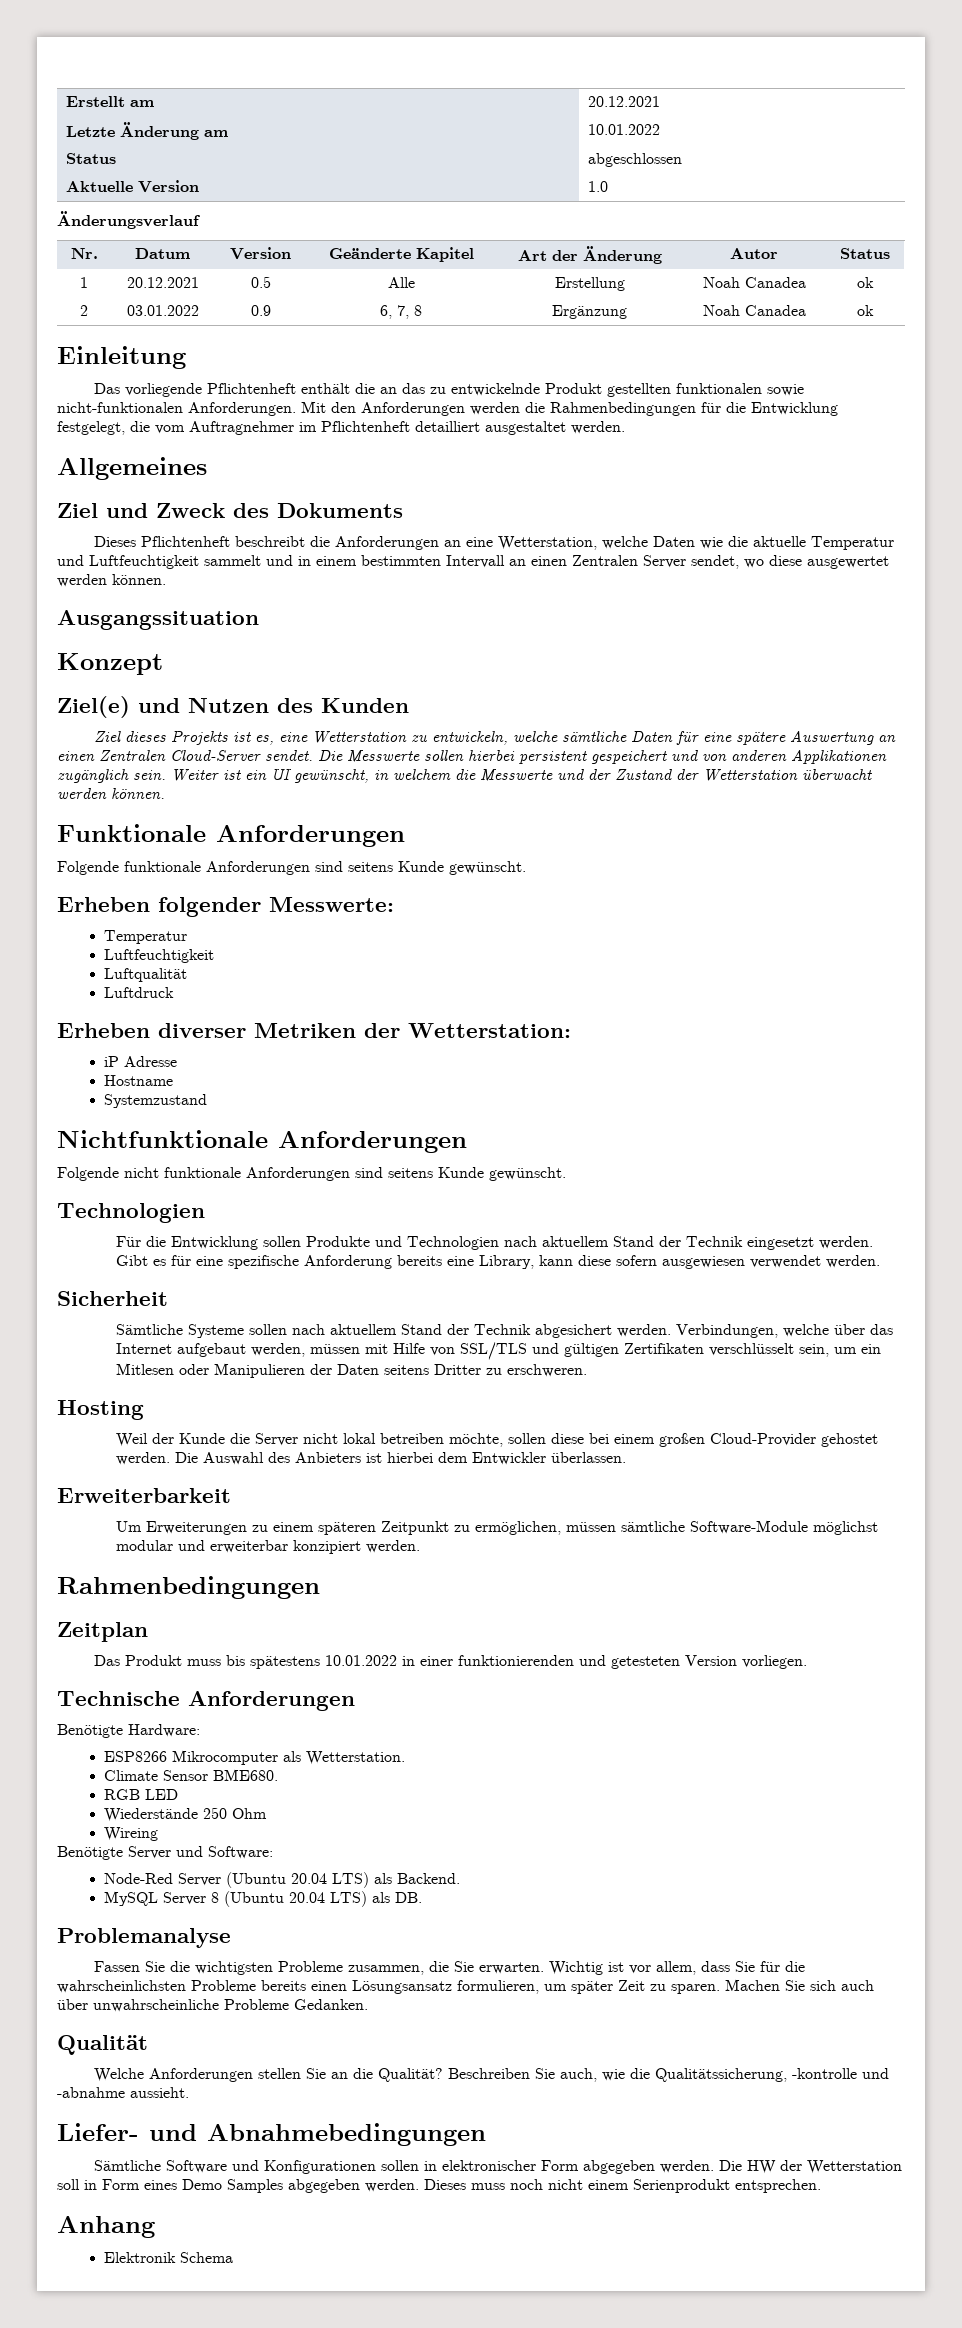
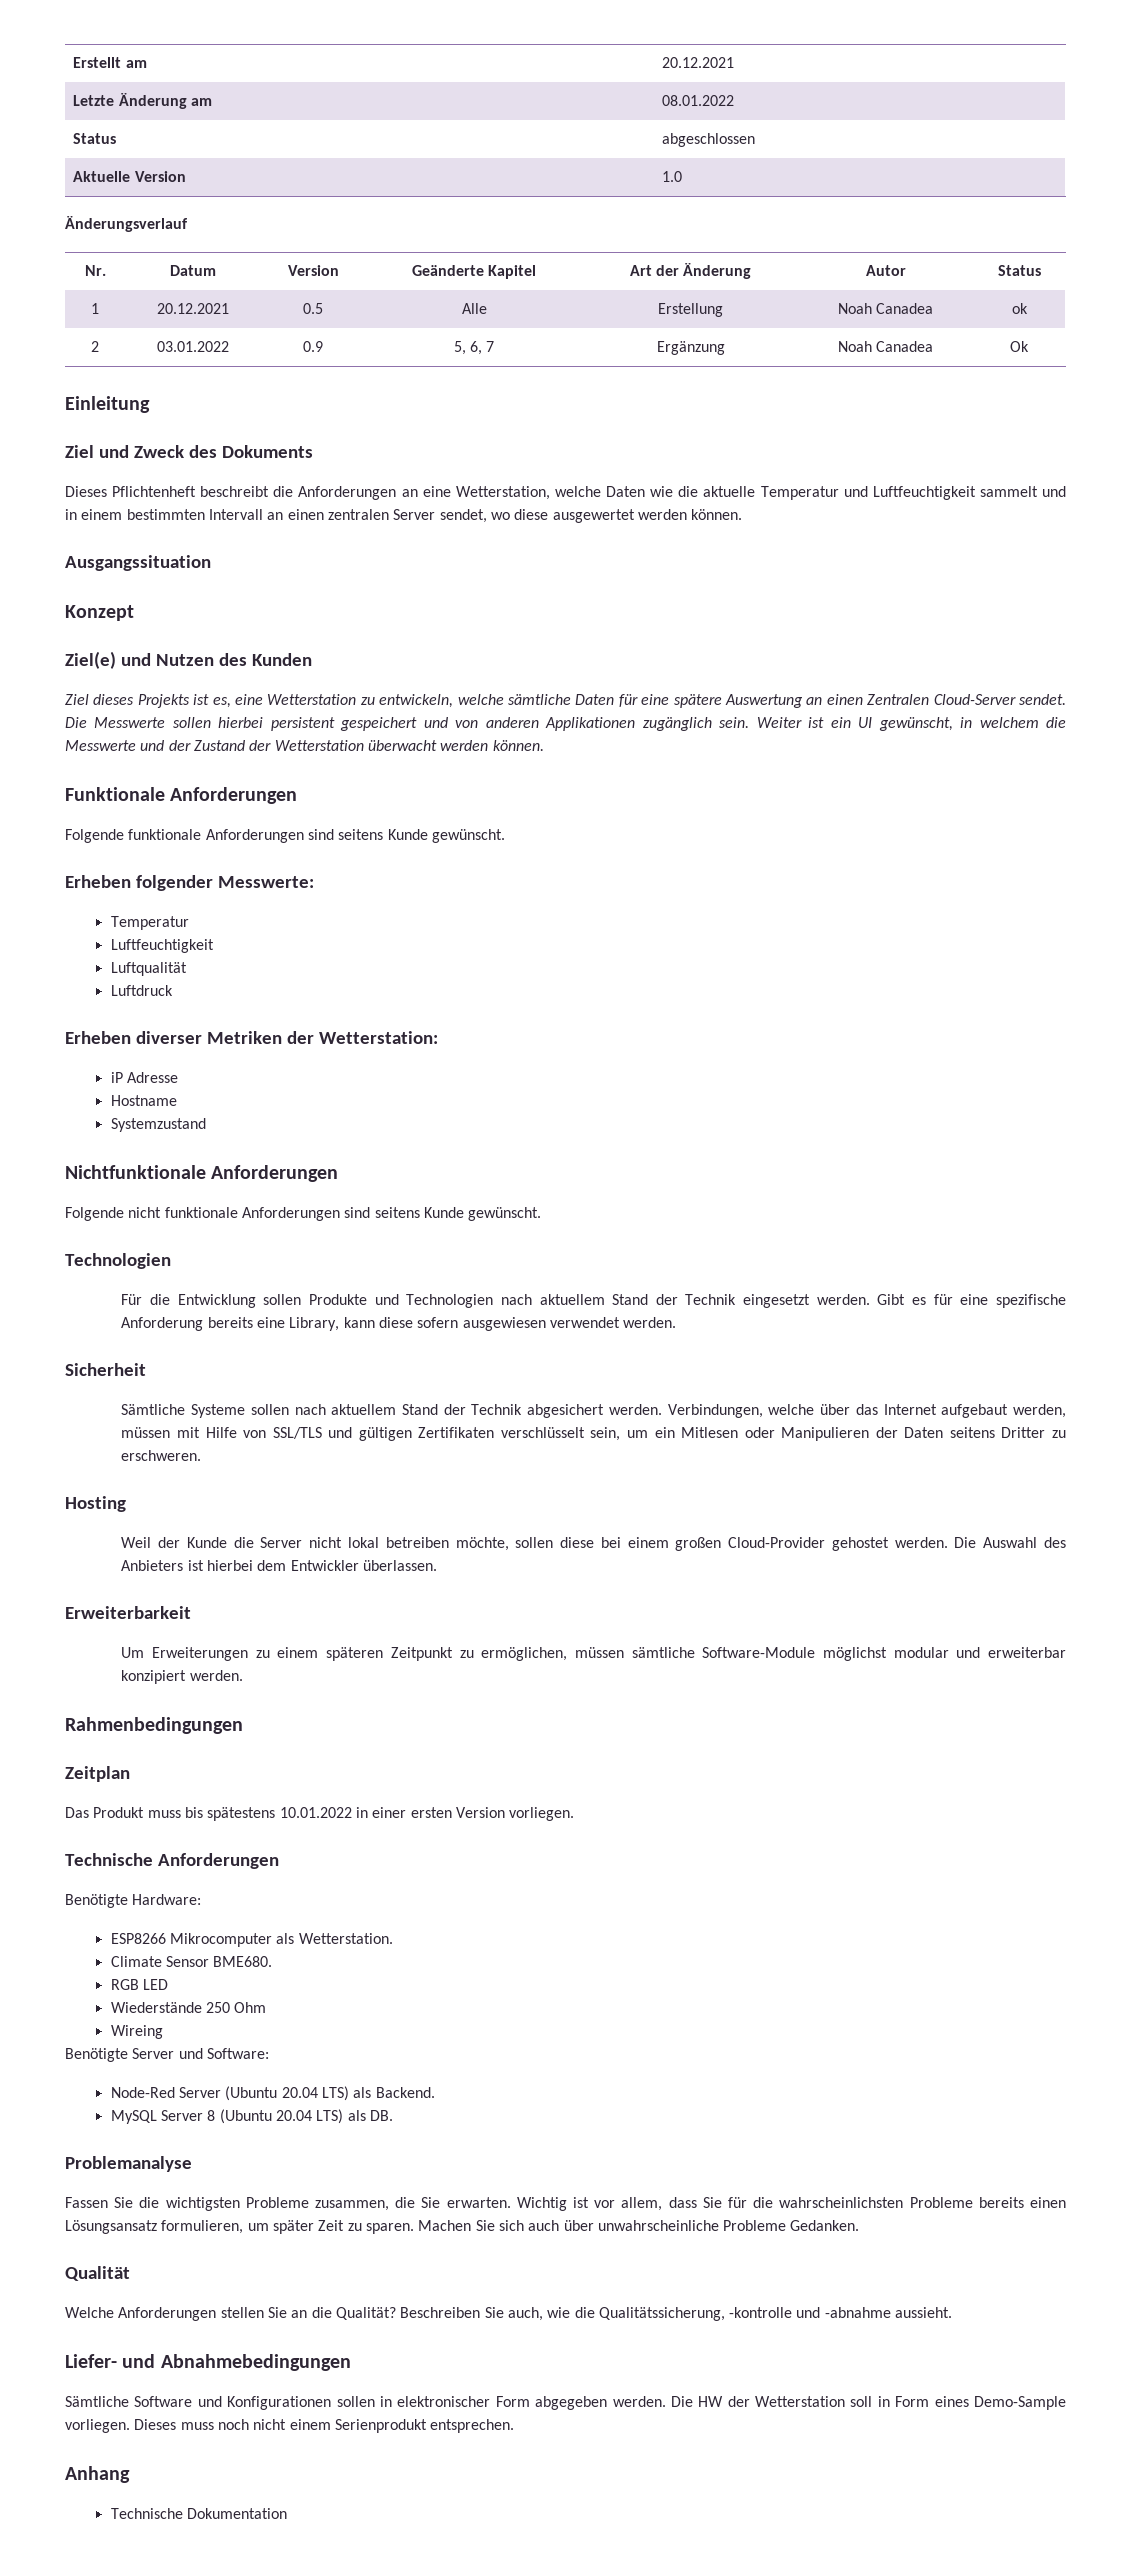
[588,124,661,135] 10.01.2022 -> [662,95,735,106] 08.01.2022
[380,305,422,319] 6, 7, 8 -> [453,341,495,355] 5, 6, 7
[856,305,874,316] ok -> [1010,341,1029,352] Ok
[93,383,804,397] [57,401,838,416] [57,421,625,435] [57,457,207,480] // Das vorliegende Pflichtenheft enthält die an das zu entwickelnde Produkt gestellten funktionalen sowie nicht-funktionalen Anforderungen. Mit den Anforderungen werden die Rahmenbedingungen für die Entwicklung festgelegt, die vom Auftragnehmer im Pflichtenheft detailliert ausgestaltet werden. // Allgemeines -> (150, 404) none
[572,555,638,566] Zentralen -> [327,509,389,520] zentralen
[457,1655,680,1669] funktionierenden und getesteten -> [410,1807,452,1818] ersten
[182,2179,419,2193] Demo Samples abgegeben werden. -> [974,2396,1067,2410] [65,2419,130,2433] Demo-Sample vorliegen.
[103,2252,233,2263] Elektronik Schema -> [110,2508,288,2519] Technische Dokumentation

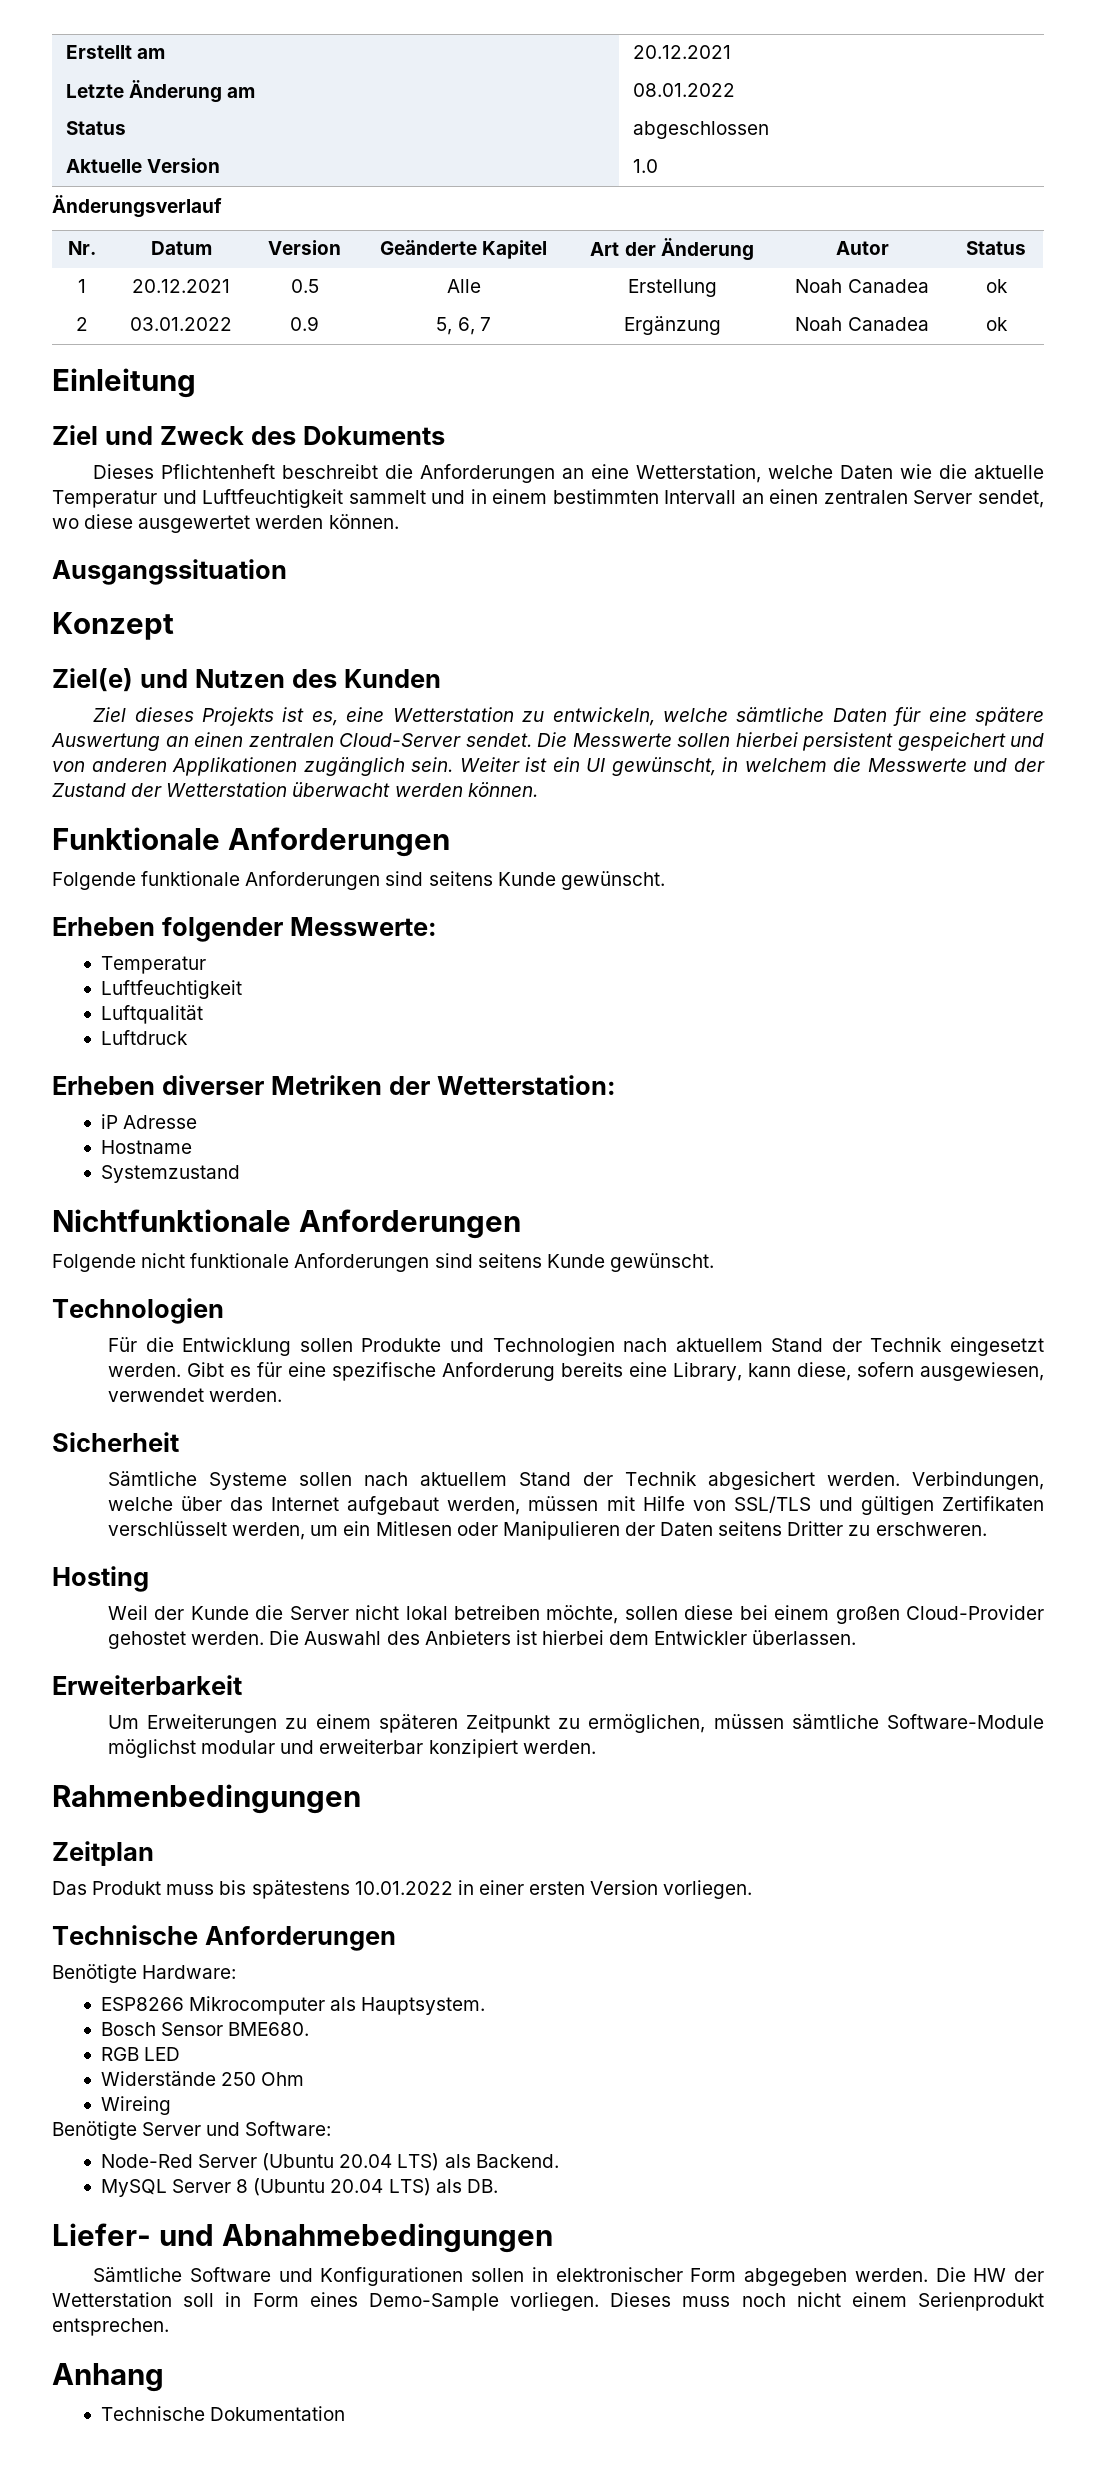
[1010,341,1029,352] Ok -> [985,317,1008,331] ok
[867,694,930,705] Zentralen -> [248,733,334,747] zentralen
[378,1317,546,1331] diese sofern ausgewiesen -> [797,1362,1044,1381] diese, sofern ausgewiesen,
[590,1427,621,1441] sein, -> [232,1522,306,1540] werden,
[298,1933,393,1944] [110,1956,162,1967] Wetterstation. // Climate -> [361,1997,486,2015] [100,2022,156,2036] Hauptsystem. // Bosch
[110,2002,202,2013] Wiederstände -> [100,2071,216,2086] Widerstände
[65,2156,192,2172] [65,2197,1067,2211] [65,2220,860,2234] [65,2266,130,2281] [65,2307,953,2321] // Problemanalyse // Fassen Sie die wichtigsten Probleme zusammen, die Sie erwarten. Wichtig ist vor allem, dass Sie für die wahrscheinlichsten Probleme bereits einen Lösungsansatz formulieren, um später Zeit zu sparen. Machen Sie sich auch über unwahrscheinliche Probleme Gedanken. // Qualität // Welche Anforderungen stellen Sie an die Qualität? Beschreiben Sie auch, wie die Qualitätssicherung, -kontrolle und -abnahme aussieht. -> (498, 2186) none

